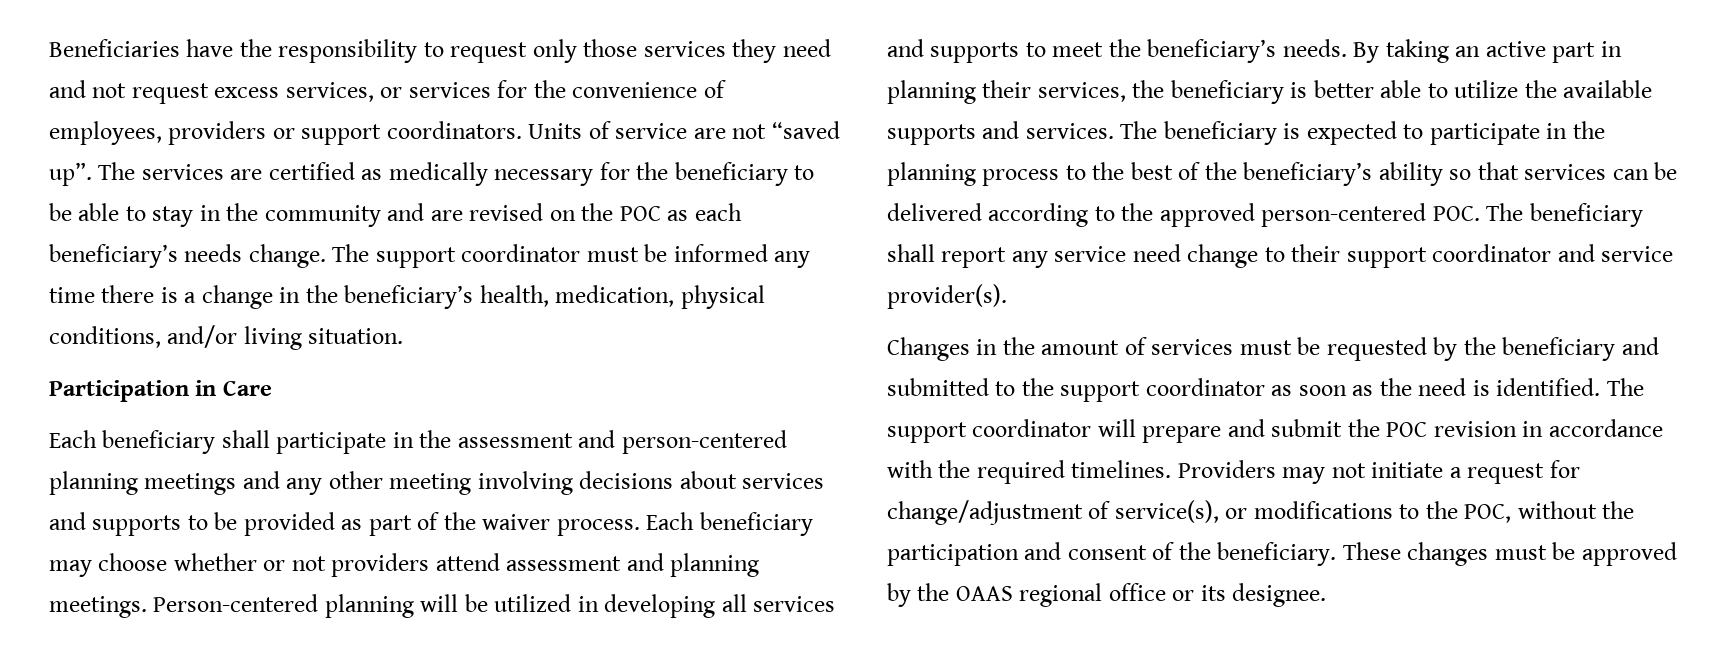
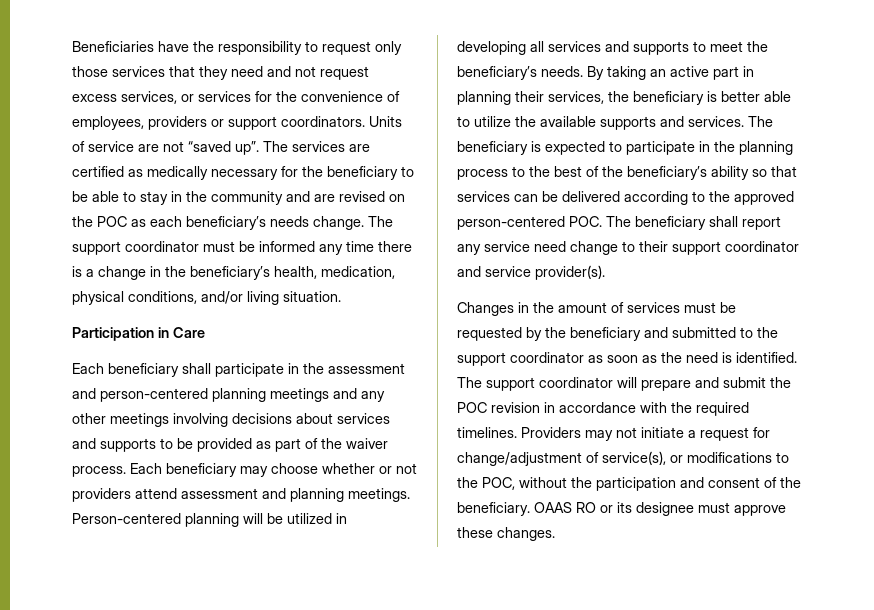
(726, 49) none -> [169,66,195,77] that
[389,473,472,495] meeting -> [110,413,169,427] meetings
[1342,542,1677,566] [887,583,1327,607] These changes must be approved by the OAAS regional office or its designee. -> [534,502,786,516] [457,527,555,541] OAAS RO or its designee must approve these changes.

